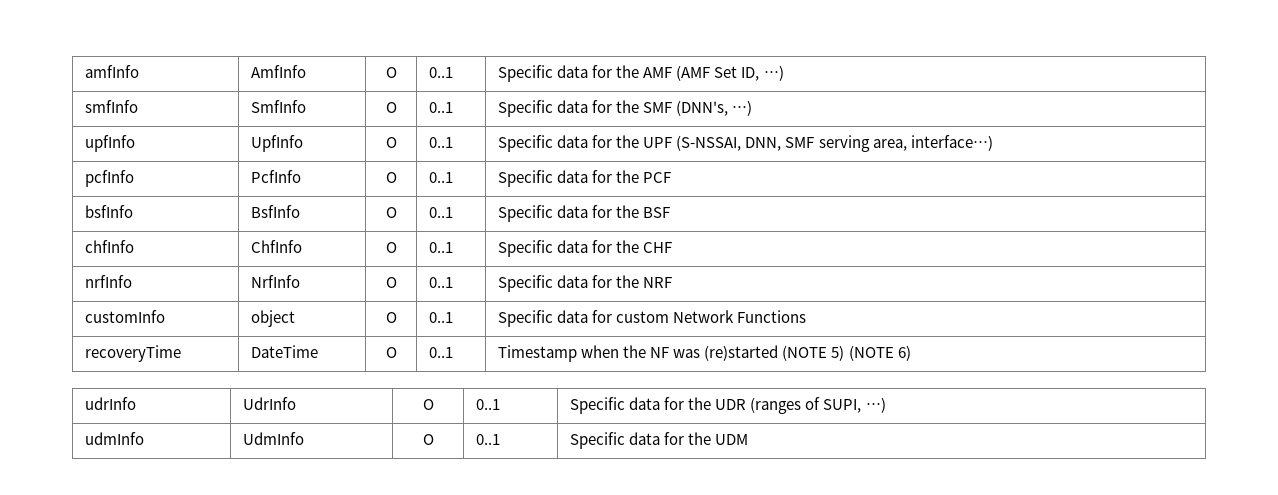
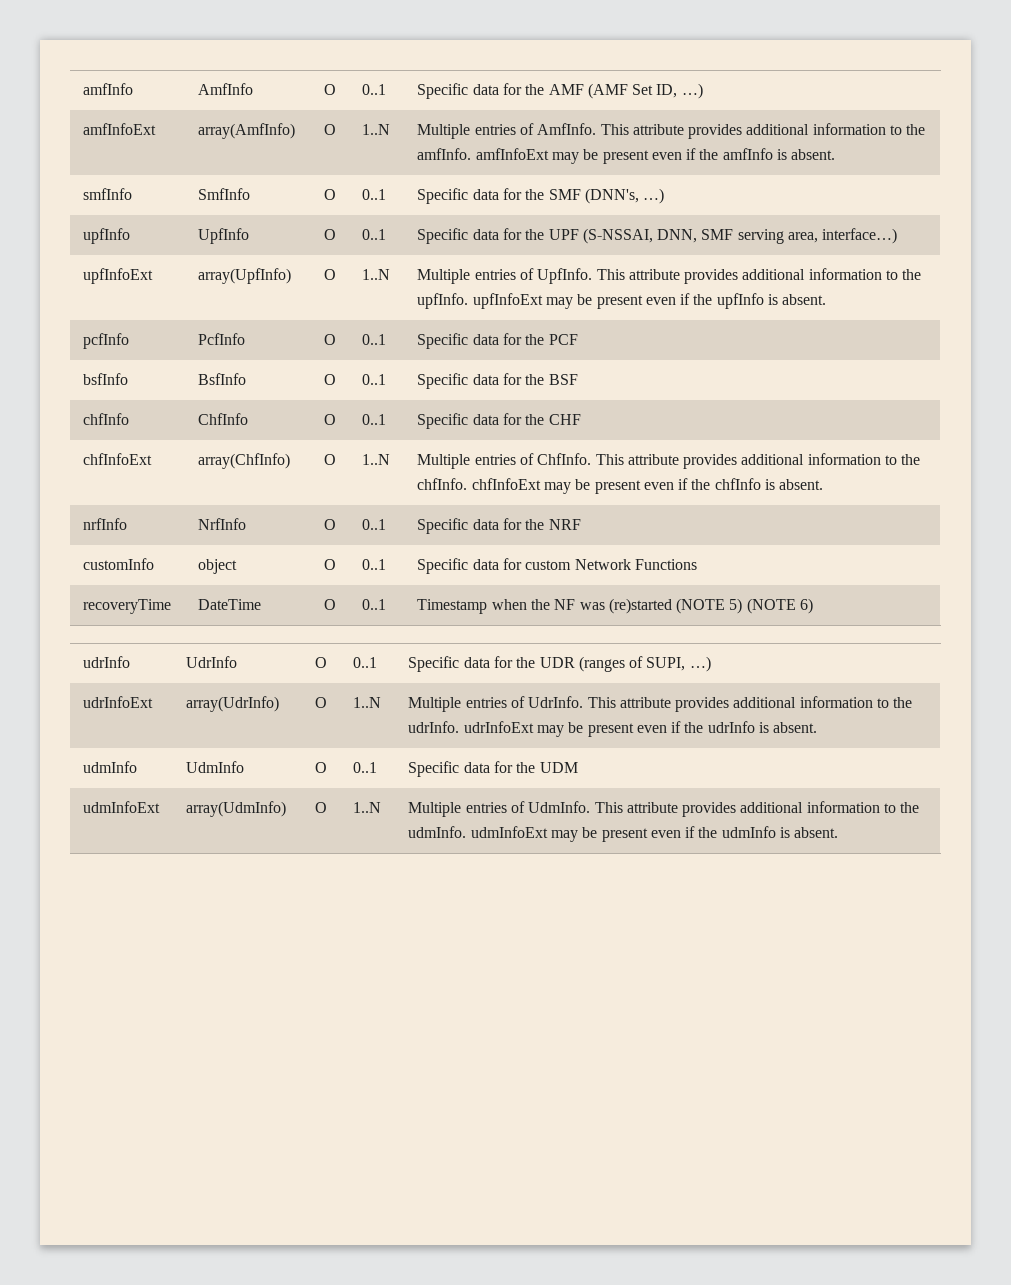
(784, 73) none -> [83,123,157,135] [198,123,296,139] [323,124,336,135] [362,124,391,135] [417,123,926,139] [417,148,836,164] // amfInfoExt | array(AmfInfo) | O | 1..N | Multiple entries of AmfInfo. This attribute provides additional information to the amfInfo. amfInfoExt may be present even if the amfInfo is absent.
(993, 143) none -> [83,268,154,284] [198,268,292,284] [323,269,336,280] [362,269,391,280] [417,268,922,284] [417,293,827,309] // upfInfoExt | array(UpfInfo) | O | 1..N | Multiple entries of UpfInfo. This attribute provides additional information to the upfInfo. upfInfoExt may be present even if the upfInfo is absent.
(673, 247) none -> [83,453,153,465] [198,453,291,469] [323,454,336,465] [362,454,391,465] [417,453,921,469] [417,478,824,494] // chfInfoExt | array(ChfInfo) | O | 1..N | Multiple entries of ChfInfo. This attribute provides additional information to the chfInfo. chfInfoExt may be present even if the chfInfo is absent.
(886, 405) none -> [83,696,154,708] [186,696,280,712] [314,697,327,708] [353,697,382,708] [408,696,913,712] [408,721,818,737] // udrInfoExt | array(UdrInfo) | O | 1..N | Multiple entries of UdrInfo. This attribute provides additional information to the udrInfo. udrInfoExt may be present even if the udrInfo is absent.
(749, 439) none -> [83,801,161,813] [186,801,287,817] [314,802,327,813] [353,802,382,813] [408,801,920,817] [408,826,839,842] // udmInfoExt | array(UdmInfo) | O | 1..N | Multiple entries of UdmInfo. This attribute provides additional information to the udmInfo. udmInfoExt may be present even if the udmInfo is absent.

